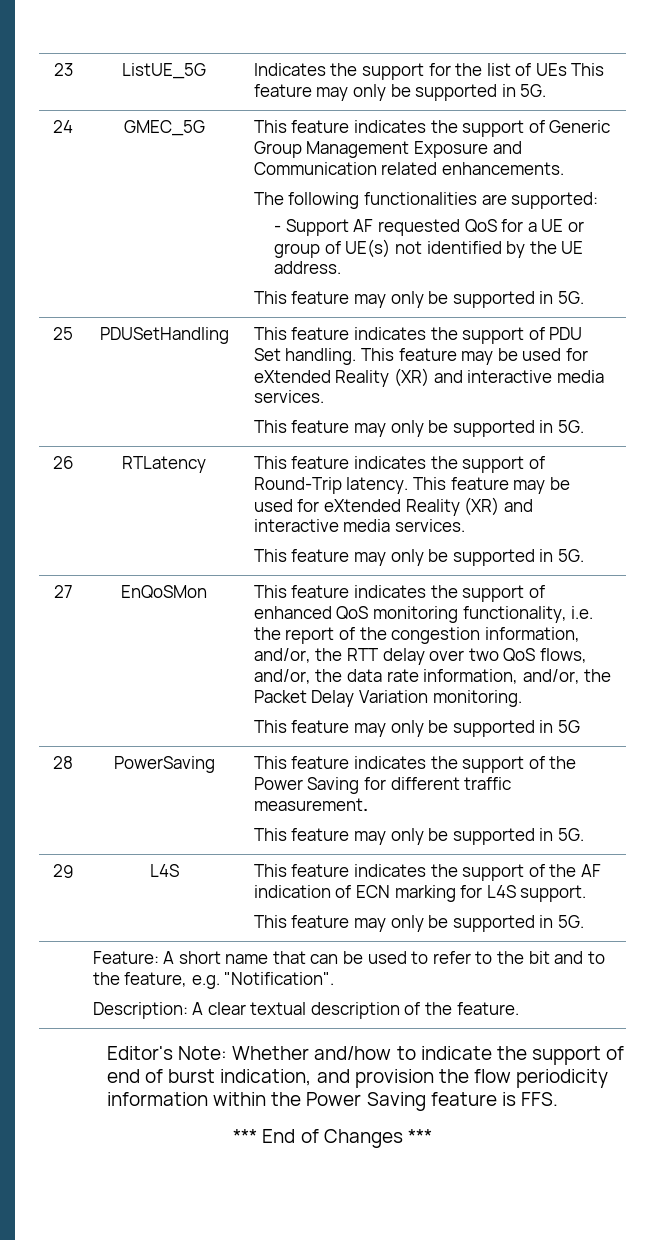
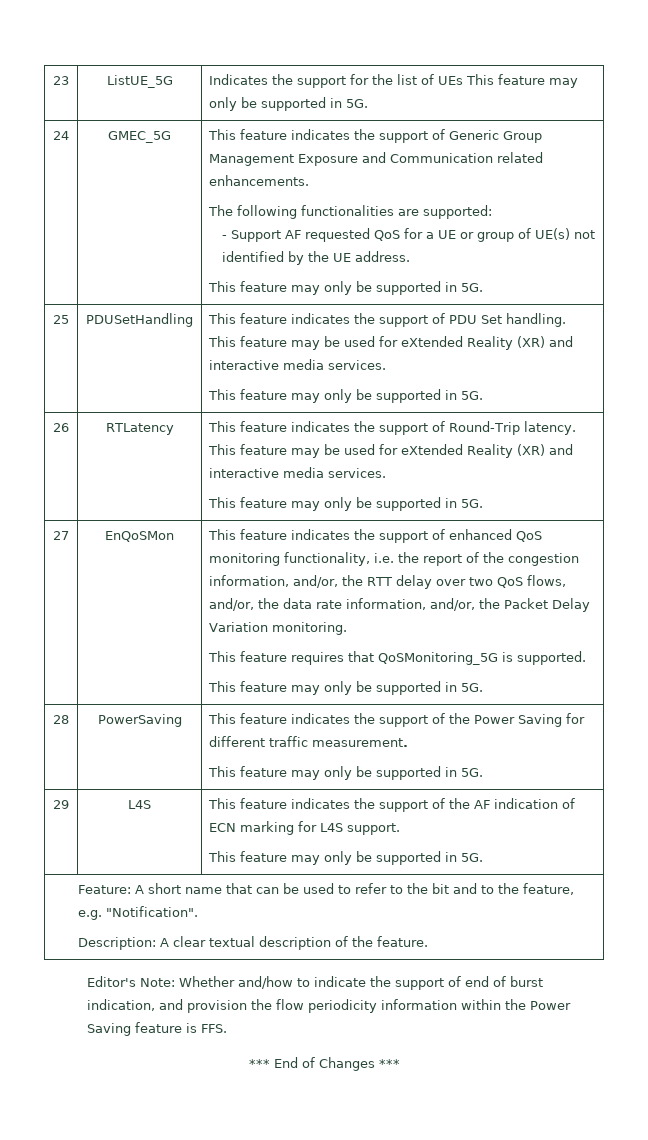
[253,720,580,737] // This feature may only be supported in 5G -> [208,651,587,665] [208,681,484,695] // This feature requires that QoSMonitoring_5G is supported. // This feature may only be supported in 5G.

